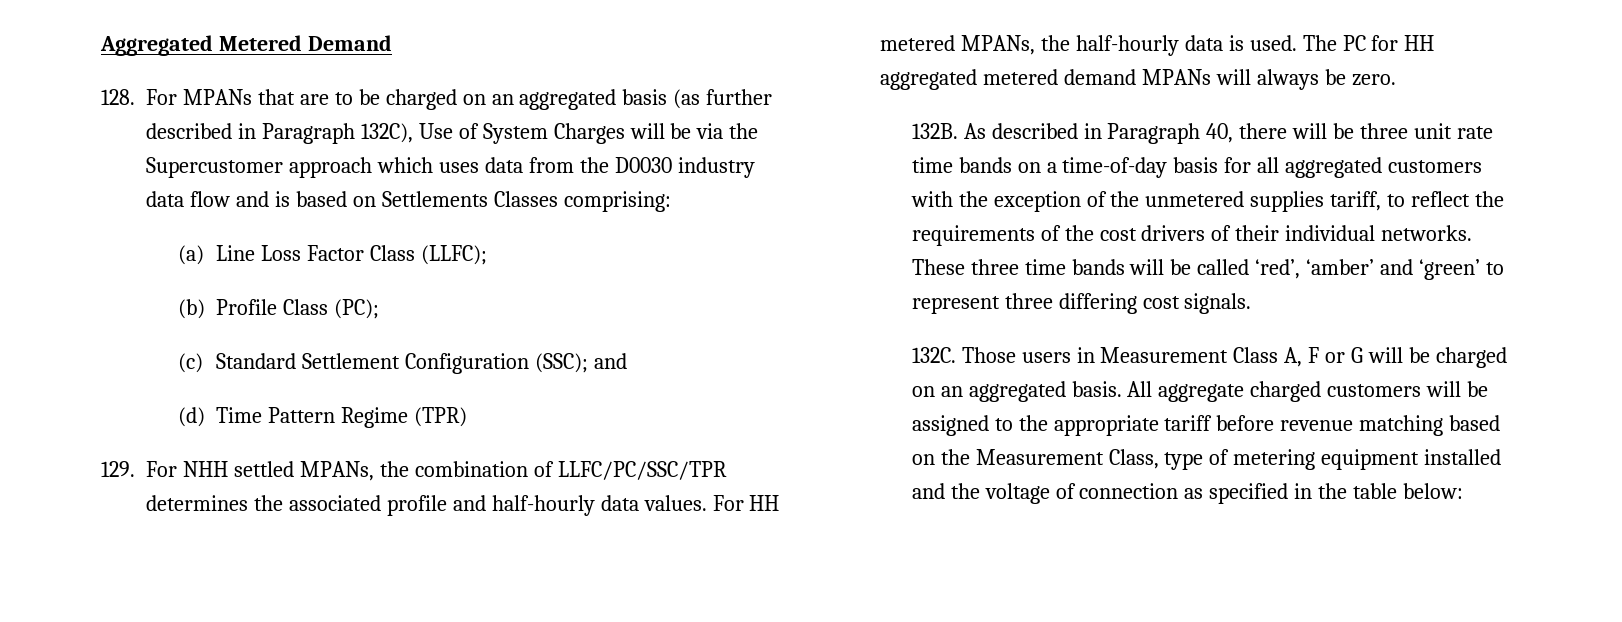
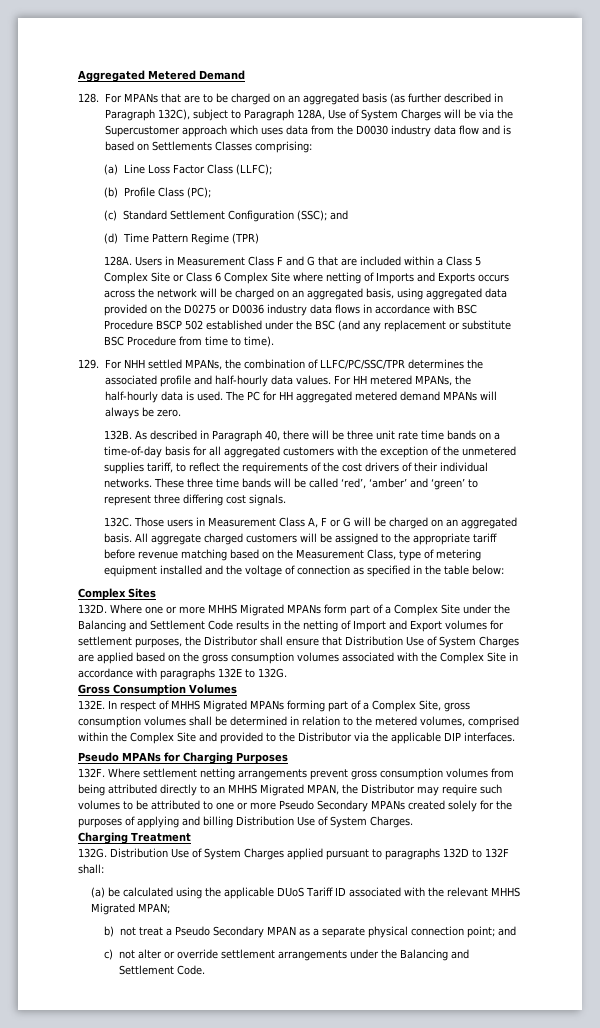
(413, 133) none -> [192,109,325,121] subject to Paragraph 128A,
(467, 417) none -> [104,256,482,266] [104,272,510,284] [104,288,508,300] [104,304,478,316] [104,320,512,332] [104,336,275,347] // 128A. Users in Measurement Class F and G that are included within a Class 5 Complex Site or Class 6 Complex Site where netting of Imports and Exports occurs across the network will be charged on an aggregated basis, using aggregated data provided on the D0275 or D0036 industry data flows in accordance with BSC Procedure BSCP 502 established under the BSC (and any replacement or substitute BSC Procedure from time to time).
(1464, 491) none -> [78,588,156,600] [78,604,510,616] [78,620,504,632] [78,636,519,648] [78,652,518,664] [78,668,287,680] [78,684,237,696] [78,700,470,712] [78,716,519,728] [78,732,515,744] [78,752,288,764] [78,768,514,780] [78,784,502,796] [78,800,512,812] [78,816,413,828] [78,832,191,844] [78,848,509,860] [78,864,104,874] [91,887,521,899] [91,903,171,915] [104,926,516,938] [104,949,469,961] [118,965,205,975] // Complex Sites // 132D. Where one or more MHHS Migrated MPANs form part of a Complex Site under the Balancing and Settlement Code results in the netting of Import and Export volumes for settlement purposes, the Distributor shall ensure that Distribution Use of System Charges are applied based on the gross consumption volumes associated with the Complex Site in accordance with paragraphs 132E to 132G. // Gross Consumption Volumes // 132E. In respect of MHHS Migrated MPANs forming part of a Complex Site, gross consumption volumes shall be determined in relation to the metered volumes, comprised within the Complex Site and provided to the Distributor via the applicable DIP interfaces. // Pseudo MPANs for Charging Purposes // 132F. Where settlement netting arrangements prevent gross consumption volumes from being attributed directly to an MHHS Migrated MPAN, the Distributor may require such volumes to be attributed to one or more Pseudo Secondary MPANs created solely for the purposes of applying and billing Distribution Use of System Charges. // Charging Treatment // 132G. Distribution Use of System Charges applied pursuant to paragraphs 132D to 132F shall: // (a) be calculated using the applicable DUoS Tariff ID associated with the relevant MHHS Migrated MPAN; // b) not treat a Pseudo Secondary MPAN as a separate physical connection point; and // c) not alter or override settlement arrangements under the Balancing and Settlement Code.

